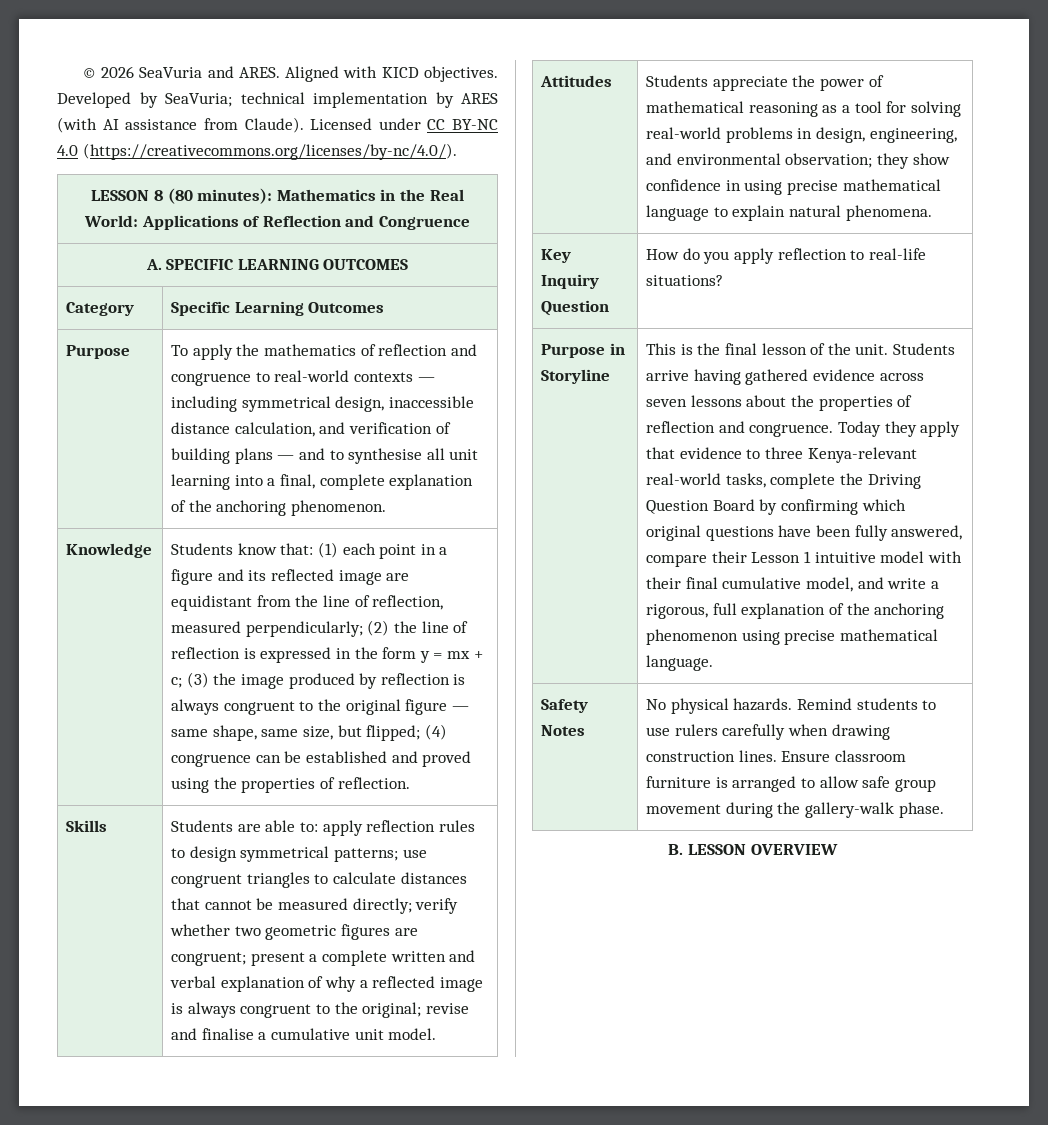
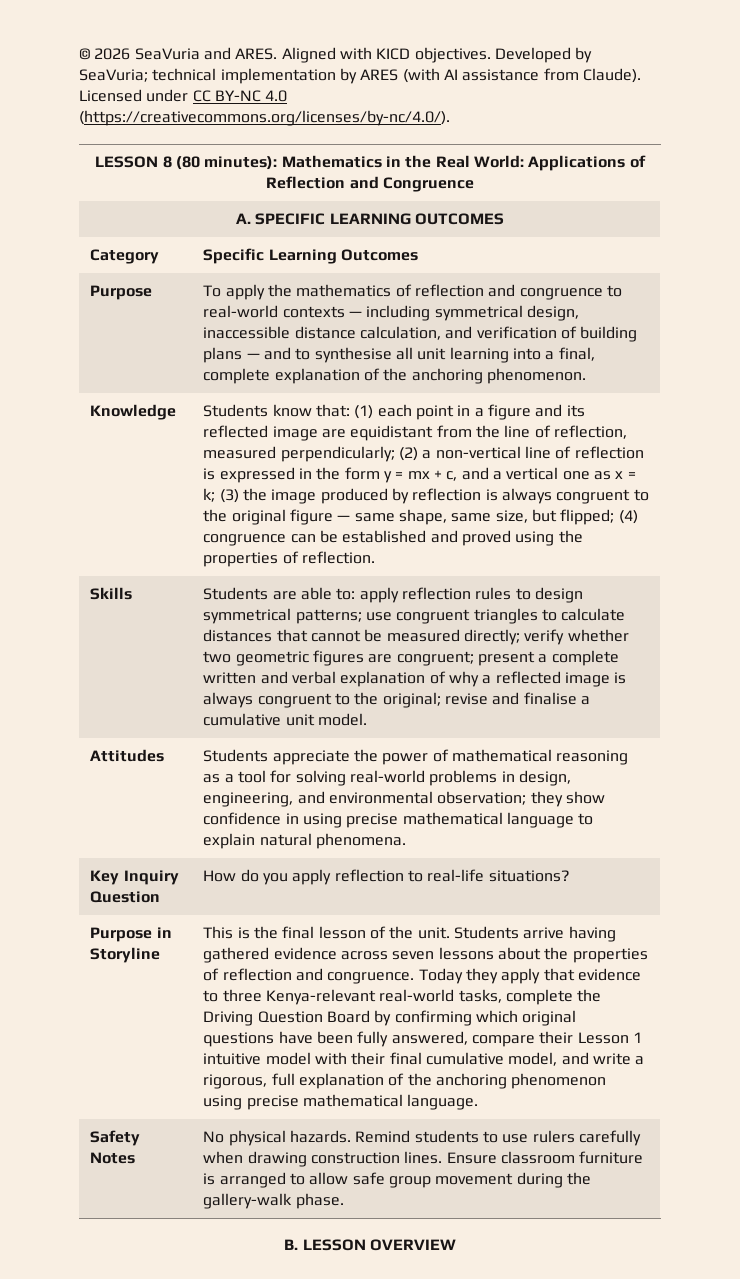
[394,621,418,633] the -> [422,446,521,459] a non-vertical
[171,677,183,688] c; -> [446,467,636,481] [203,488,216,502] c, and a vertical one as x = k;

